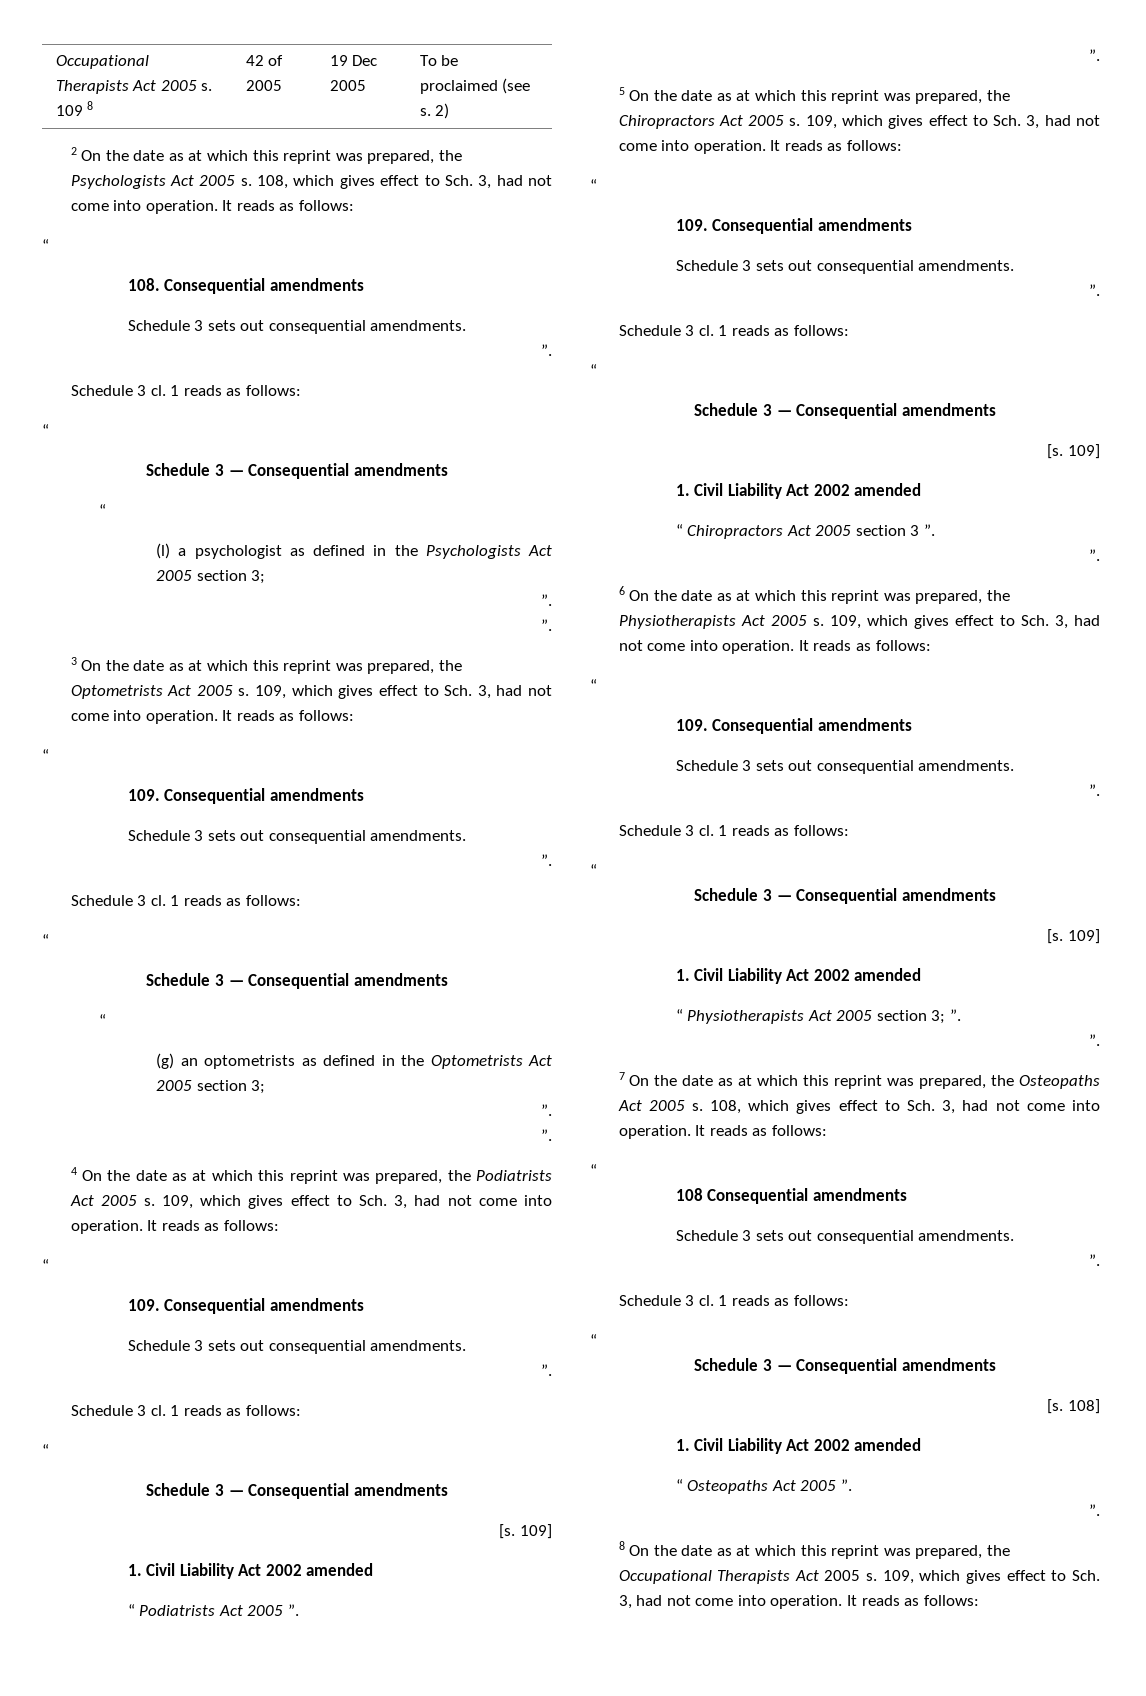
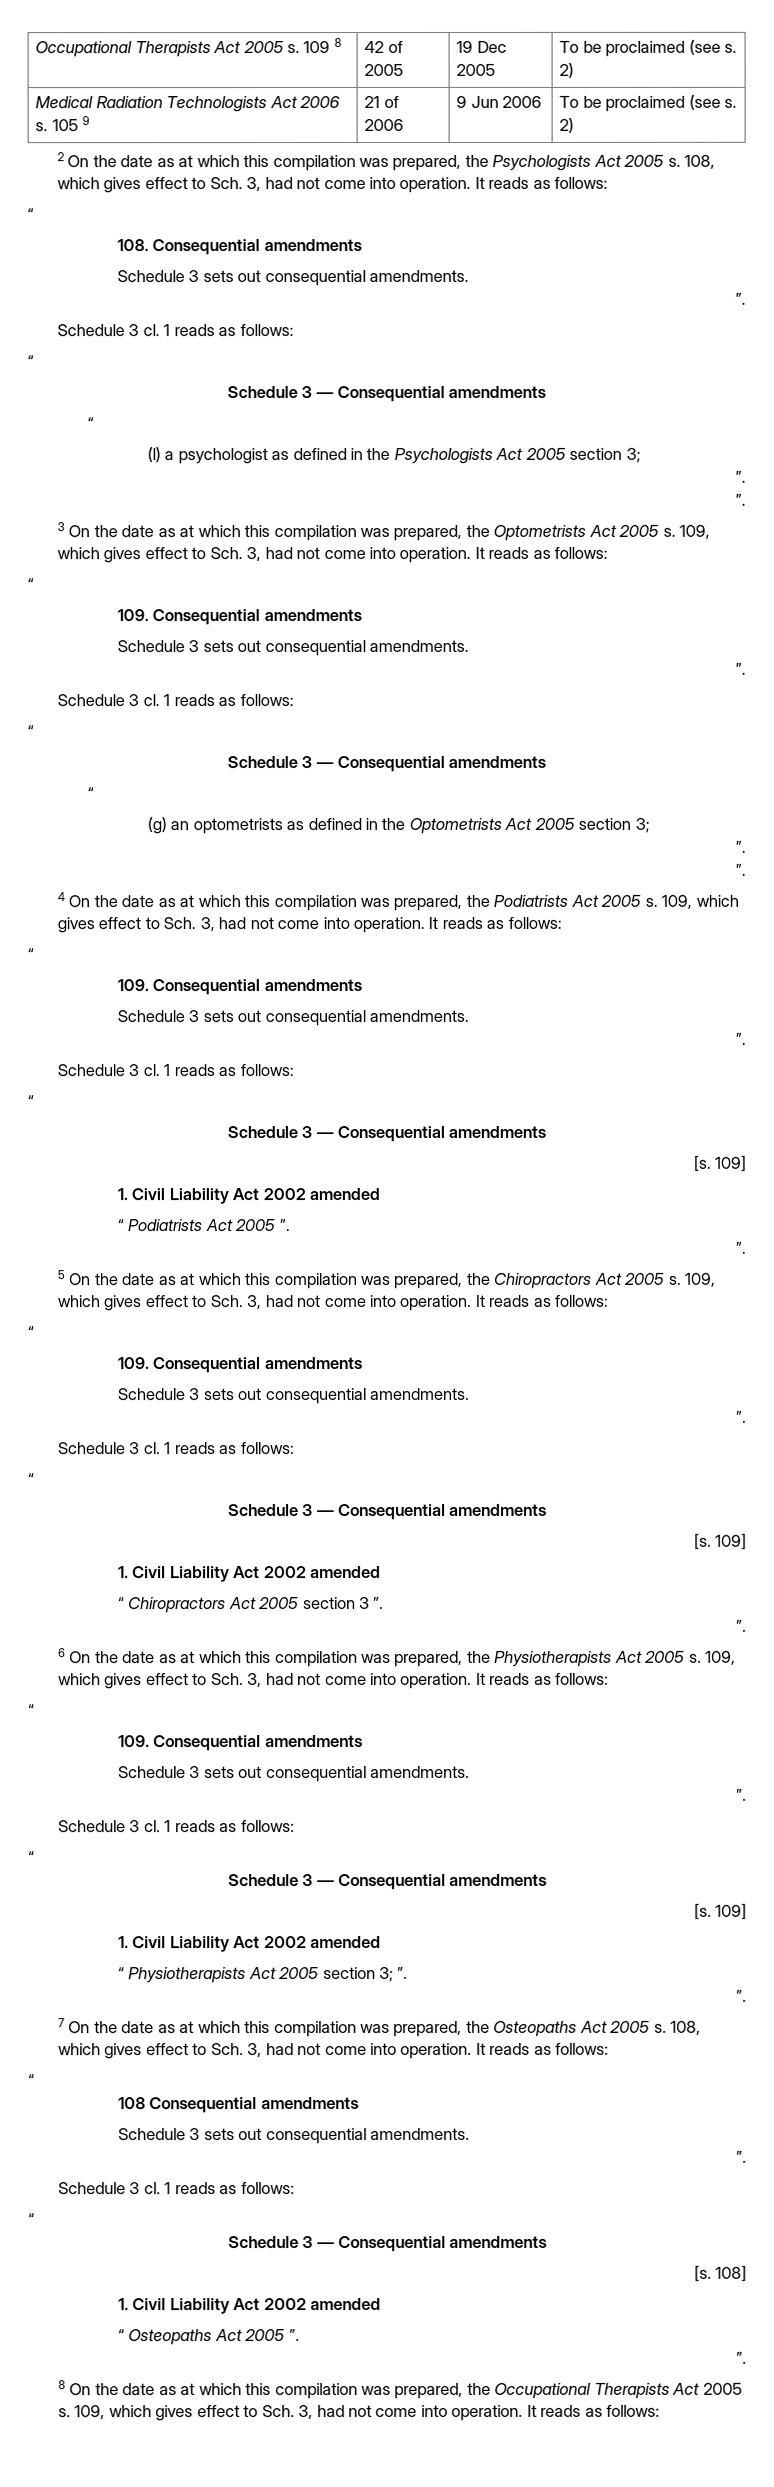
(450, 111) none -> [35,96,341,113] [35,116,91,132] [364,95,399,109] [364,118,405,132] [456,95,543,108] [559,94,738,112] [559,117,575,133] // Medical Radiation Technologists Act 2006 s. 105 9 | 21 of 2006 | 9 Jun 2006 | To be proclaimed (see s. 2)
[283,150,332,164] reprint -> [272,155,356,172] compilation
[283,660,332,674] reprint -> [273,525,357,542] compilation
[289,1170,338,1184] reprint -> [273,895,357,912] compilation
[831,90,880,104] reprint -> [274,1273,358,1290] compilation
[831,590,880,604] reprint -> [274,1651,358,1668] compilation
[834,1075,883,1089] reprint -> [273,2021,357,2038] compilation
[831,1545,880,1559] reprint -> [274,2383,358,2400] compilation

